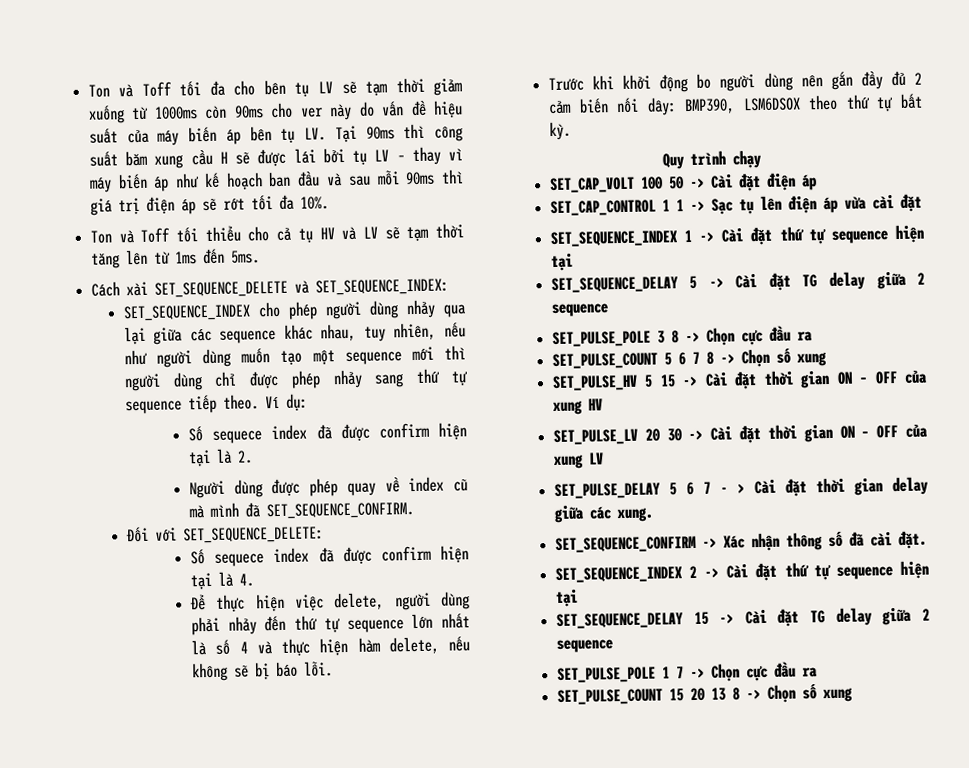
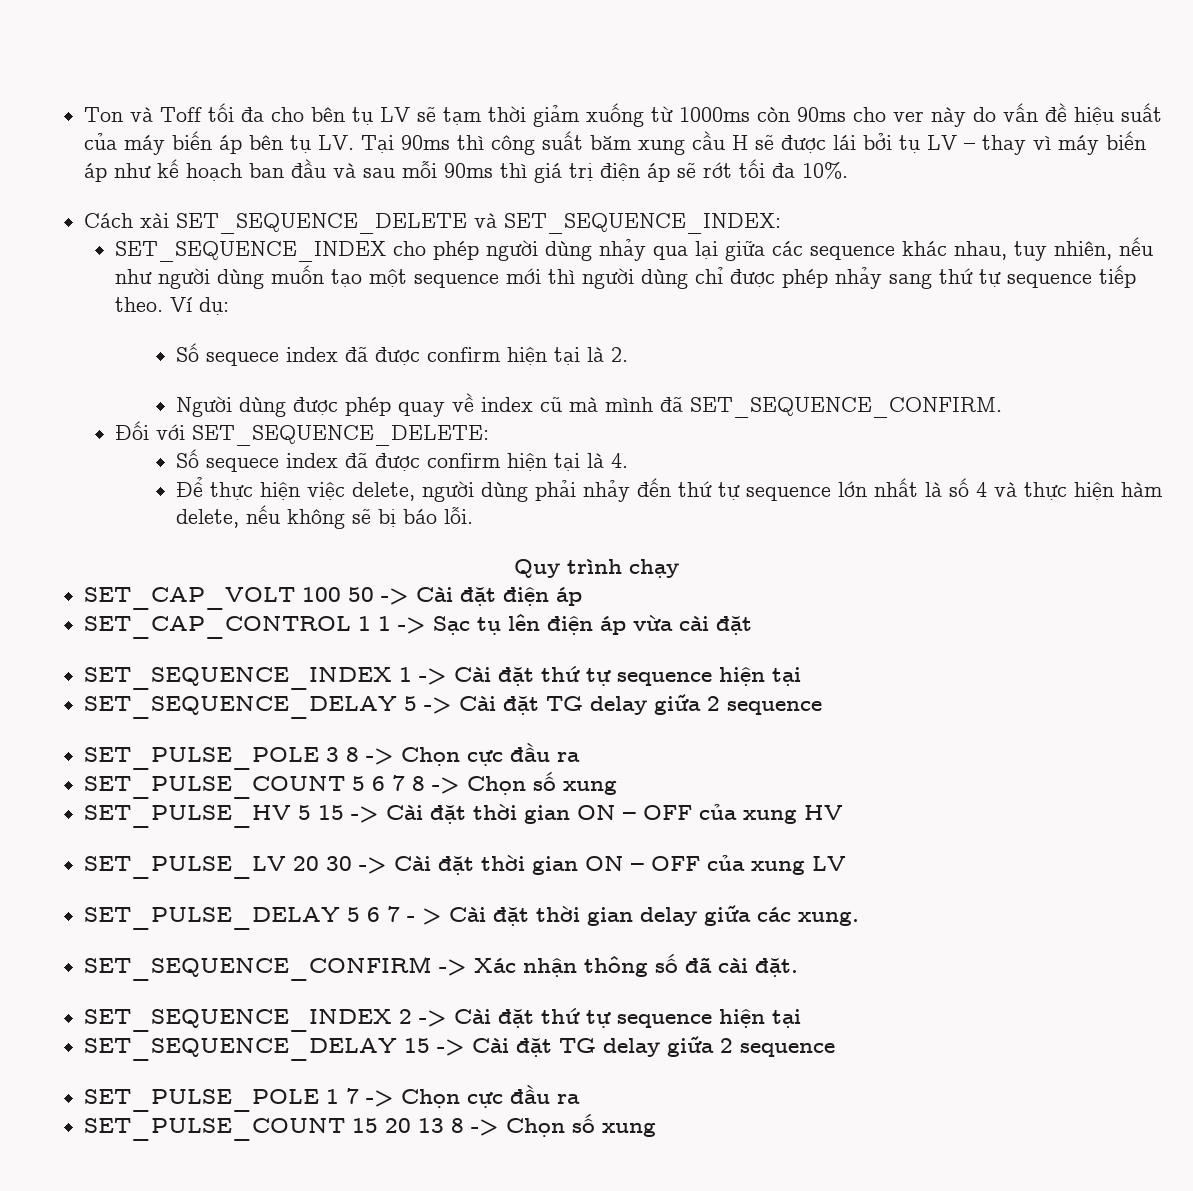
[89,223,464,244] [90,248,260,269] // Ton và Toff tối thiểu cho cả tụ HV và LV sẽ tạm thời tăng lên từ 1ms đến 5ms. -> (849, 170) none
[547,70,922,93] [547,93,923,116] [548,121,571,141] // Trước khi khởi động bo người dùng nên gắn đầy đủ 2 cảm biến nối dây: BMP390, LSM6DSOX theo thứ tự bất kỳ. -> (474, 515) none

